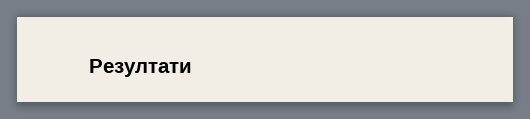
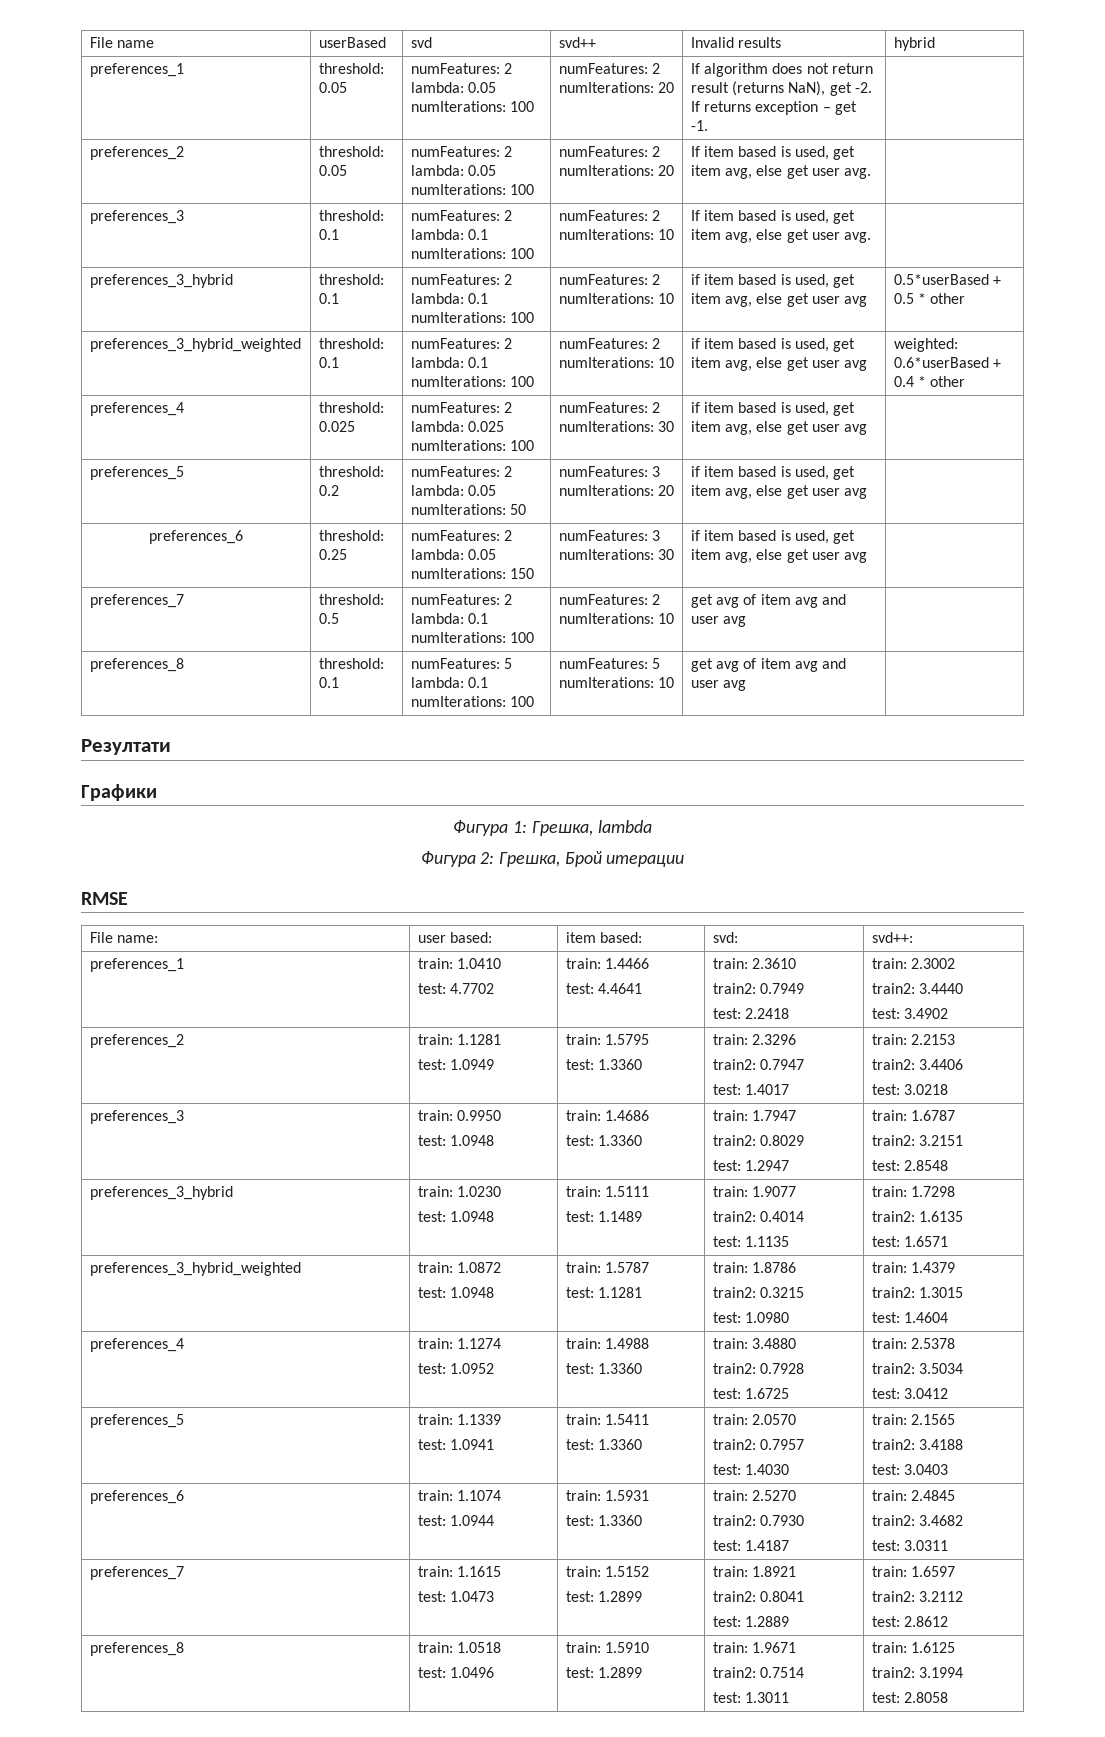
[89,59,192,77] Резултати -> [89,37,155,48] [318,37,386,48] [410,37,432,48] [558,37,596,48] [690,37,782,48] [893,37,935,51] [89,63,184,77] [318,63,384,74] [318,82,347,93] [410,63,513,74] [410,82,497,93] [410,101,535,112] [558,63,661,74] [558,82,675,93] [690,63,874,77] [690,81,873,96] [690,101,858,115] [690,120,708,131] [89,146,184,160] [318,146,384,157] [318,165,347,176] [410,146,513,157] [410,165,497,176] [410,184,535,195] [558,146,661,157] [558,165,675,176] [690,146,856,160] [690,165,872,179] [89,210,184,224] [318,210,384,221] [318,229,339,240] [410,210,513,221] [410,229,489,240] [410,248,535,259] [558,210,661,221] [558,229,675,240] [690,210,856,224] [690,229,872,243] [89,274,233,288] [318,274,384,285] [318,293,339,304] [410,274,513,285] [410,293,489,304] [410,312,535,323] [558,274,661,285] [558,293,675,304] [690,274,856,288] [690,293,868,307] [893,274,1002,285] [893,293,966,304] [89,338,301,352] [318,338,384,349] [318,357,339,368] [410,338,513,349] [410,357,489,368] [410,376,535,387] [558,338,661,349] [558,357,675,368] [690,338,856,352] [690,357,868,371] [893,338,958,352] [893,357,1002,368] [893,376,966,387] [89,402,184,416] [318,402,384,413] [318,421,355,432] [410,402,513,413] [410,421,505,432] [410,440,535,451] [558,402,661,413] [558,421,675,432] [690,402,856,416] [690,421,868,435] [89,466,184,480] [318,466,384,477] [318,485,339,496] [410,466,513,477] [410,485,497,496] [410,504,527,515] [558,466,661,477] [558,485,675,496] [690,466,856,480] [690,485,868,499] [149,530,243,544] [318,530,384,541] [318,549,347,560] [410,530,513,541] [410,549,497,560] [410,568,535,579] [558,530,661,541] [558,549,675,560] [690,530,856,544] [690,549,868,563] [89,594,184,608] [318,594,384,605] [318,613,339,624] [410,594,513,605] [410,613,489,624] [410,632,535,643] [558,594,661,605] [558,613,675,624] [690,594,847,608] [690,616,747,627] [89,658,184,672] [318,658,384,669] [318,677,339,688] [410,658,513,669] [410,677,489,688] [410,696,535,707] [558,658,661,669] [558,677,675,688] [690,658,847,672] [690,680,747,691] [81,739,171,755] [81,784,157,801] [453,820,652,836] [420,851,685,867] [81,892,128,905] [89,932,159,943] [417,932,493,943] [565,932,643,943] [712,932,738,943] [871,932,913,943] [89,958,184,972] [417,958,502,969] [417,983,495,994] [565,958,650,969] [565,983,643,994] [712,958,797,969] [712,983,805,994] [712,1008,790,1019] [871,958,956,969] [871,983,964,994] [871,1008,949,1019] [89,1034,184,1048] [417,1034,502,1045] [417,1059,495,1070] [565,1034,650,1045] [565,1059,643,1070] [712,1034,797,1045] [712,1059,805,1070] [712,1084,790,1095] [871,1034,956,1045] [871,1059,964,1070] [871,1084,949,1095] [89,1110,184,1124] [417,1110,502,1121] [417,1135,495,1146] [565,1110,650,1121] [565,1135,643,1146] [712,1110,797,1121] [712,1135,805,1146] [712,1160,790,1171] [871,1110,956,1121] [871,1135,964,1146] [871,1160,949,1171] [89,1186,233,1200] [417,1186,502,1197] [417,1211,495,1222] [565,1186,650,1197] [565,1211,643,1222] [712,1186,797,1197] [712,1211,805,1222] [712,1236,790,1247] [871,1186,956,1197] [871,1211,964,1222] [871,1236,949,1247] [89,1262,301,1276] [417,1262,502,1273] [417,1287,495,1298] [565,1262,650,1273] [565,1287,643,1298] [712,1262,797,1273] [712,1287,805,1298] [712,1312,790,1323] [871,1262,956,1273] [871,1287,964,1298] [871,1312,949,1323] [89,1338,184,1352] [417,1338,502,1349] [417,1363,495,1374] [565,1338,650,1349] [565,1363,643,1374] [712,1338,797,1349] [712,1363,805,1374] [712,1388,790,1399] [871,1338,956,1349] [871,1363,964,1374] [871,1388,949,1399] [89,1414,184,1428] [417,1414,502,1425] [417,1439,495,1450] [565,1414,650,1425] [565,1439,643,1450] [712,1414,797,1425] [712,1439,805,1450] [712,1464,790,1475] [871,1414,956,1425] [871,1439,964,1450] [871,1464,949,1475] [89,1490,184,1504] [417,1490,502,1501] [417,1515,495,1526] [565,1490,650,1501] [565,1515,643,1526] [712,1490,797,1501] [712,1515,805,1526] [712,1540,790,1551] [871,1490,956,1501] [871,1515,964,1526] [871,1540,949,1551] [89,1566,184,1580] [417,1566,502,1577] [417,1591,495,1602] [565,1566,650,1577] [565,1591,643,1602] [712,1566,797,1577] [712,1591,805,1602] [712,1616,790,1627] [871,1566,956,1577] [871,1591,964,1602] [871,1616,949,1627] [89,1642,184,1656] [417,1642,502,1653] [417,1667,495,1678] [565,1642,650,1653] [565,1667,643,1678] [712,1642,797,1653] [712,1667,805,1678] [712,1692,790,1703] [871,1642,956,1653] [871,1667,964,1678] [871,1692,949,1703] File name | userBased | svd | svd++ | Invalid results | hybrid // preferences_1 | threshold: 0.05 | numFeatures: 2 lambda: 0.05 numIterations: 100 | numFeatures: 2 numIterations: 20 | If algorithm does not return result (returns NaN), get -2. If returns exception – get -1. | // preferences_2 | threshold: 0.05 | numFeatures: 2 lambda: 0.05 numIterations: 100 | numFeatures: 2 numIterations: 20 | If item based is used, get item avg, else get user avg. | // preferences_3 | threshold: 0.1 | numFeatures: 2 lambda: 0.1 numIterations: 100 | numFeatures: 2 numIterations: 10 | If item based is used, get item avg, else get user avg. | // preferences_3_hybrid | threshold: 0.1 | numFeatures: 2 lambda: 0.1 numIterations: 100 | numFeatures: 2 numIterations: 10 | if item based is used, get item avg, else get user avg | 0.5*userBased + 0.5 * other // preferences_3_hybrid_weighted | threshold: 0.1 | numFeatures: 2 lambda: 0.1 numIterations: 100 | numFeatures: 2 numIterations: 10 | if item based is used, get item avg, else get user avg | weighted: 0.6*userBased + 0.4 * other // preferences_4 | threshold: 0.025 | numFeatures: 2 lambda: 0.025 numIterations: 100 | numFeatures: 2 numIterations: 30 | if item based is used, get item avg, else get user avg | // preferences_5 | threshold: 0.2 | numFeatures: 2 lambda: 0.05 numIterations: 50 | numFeatures: 3 numIterations: 20 | if item based is used, get item avg, else get user avg | // preferences_6 | threshold: 0.25 | numFeatures: 2 lambda: 0.05 numIterations: 150 | numFeatures: 3 numIterations: 30 | if item based is used, get item avg, else get user avg | // preferences_7 | threshold: 0.5 | numFeatures: 2 lambda: 0.1 numIterations: 100 | numFeatures: 2 numIterations: 10 | get avg of item avg and user avg | // preferences_8 | threshold: 0.1 | numFeatures: 5 lambda: 0.1 numIterations: 100 | numFeatures: 5 numIterations: 10 | get avg of item avg and user avg | // Резултати // Графики // Фигура 1: Грешка, lambda // Фигура 2: Грешка, Брой итерации // RMSE // File name: | user based: | item based: | svd: | svd++: // preferences_1 | train: 1.0410 // test: 4.7702 | train: 1.4466 // test: 4.4641 | train: 2.3610 // train2: 0.7949 // test: 2.2418 | train: 2.3002 // train2: 3.4440 // test: 3.4902 // preferences_2 | train: 1.1281 // test: 1.0949 | train: 1.5795 // test: 1.3360 | train: 2.3296 // train2: 0.7947 // test: 1.4017 | train: 2.2153 // train2: 3.4406 // test: 3.0218 // preferences_3 | train: 0.9950 // test: 1.0948 | train: 1.4686 // test: 1.3360 | train: 1.7947 // train2: 0.8029 // test: 1.2947 | train: 1.6787 // train2: 3.2151 // test: 2.8548 // preferences_3_hybrid | train: 1.0230 // test: 1.0948 | train: 1.5111 // test: 1.1489 | train: 1.9077 // train2: 0.4014 // test: 1.1135 | train: 1.7298 // train2: 1.6135 // test: 1.6571 // preferences_3_hybrid_weighted | train: 1.0872 // test: 1.0948 | train: 1.5787 // test: 1.1281 | train: 1.8786 // train2: 0.3215 // test: 1.0980 | train: 1.4379 // train2: 1.3015 // test: 1.4604 // preferences_4 | train: 1.1274 // test: 1.0952 | train: 1.4988 // test: 1.3360 | train: 3.4880 // train2: 0.7928 // test: 1.6725 | train: 2.5378 // train2: 3.5034 // test: 3.0412 // preferences_5 | train: 1.1339 // test: 1.0941 | train: 1.5411 // test: 1.3360 | train: 2.0570 // train2: 0.7957 // test: 1.4030 | train: 2.1565 // train2: 3.4188 // test: 3.0403 // preferences_6 | train: 1.1074 // test: 1.0944 | train: 1.5931 // test: 1.3360 | train: 2.5270 // train2: 0.7930 // test: 1.4187 | train: 2.4845 // train2: 3.4682 // test: 3.0311 // preferences_7 | train: 1.1615 // test: 1.0473 | train: 1.5152 // test: 1.2899 | train: 1.8921 // train2: 0.8041 // test: 1.2889 | train: 1.6597 // train2: 3.2112 // test: 2.8612 // preferences_8 | train: 1.0518 // test: 1.0496 | train: 1.5910 // test: 1.2899 | train: 1.9671 // train2: 0.7514 // test: 1.3011 | train: 1.6125 // train2: 3.1994 // test: 2.8058

